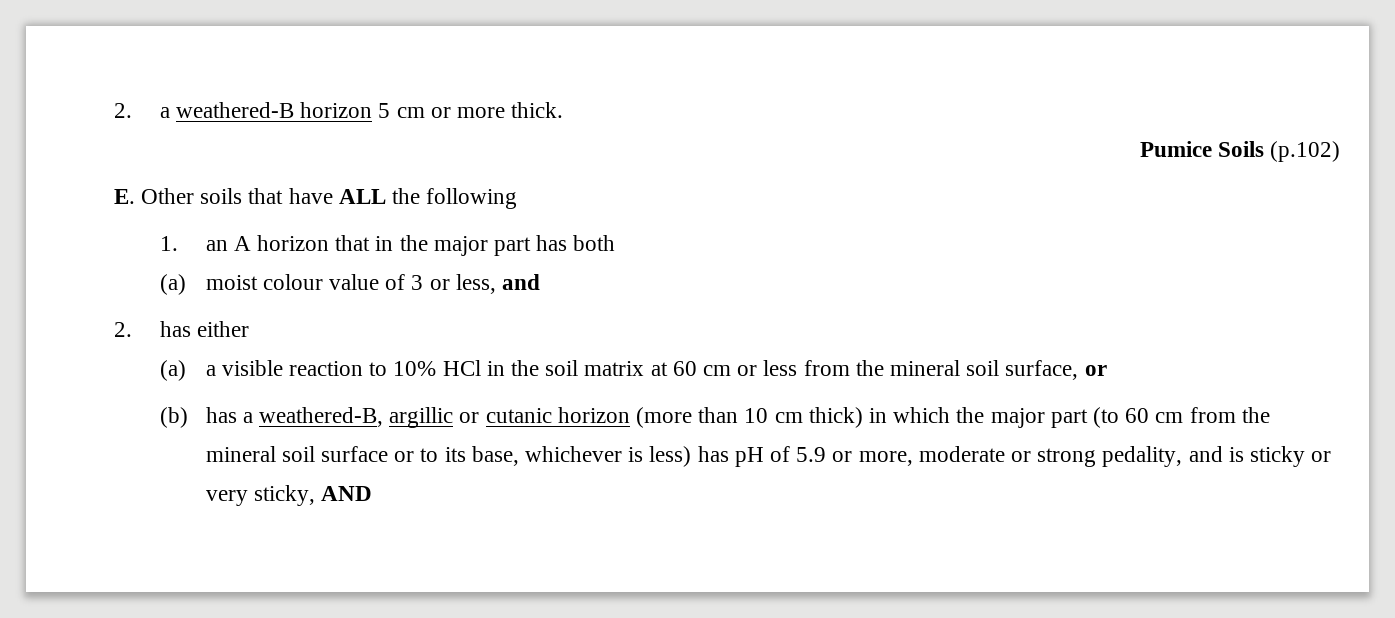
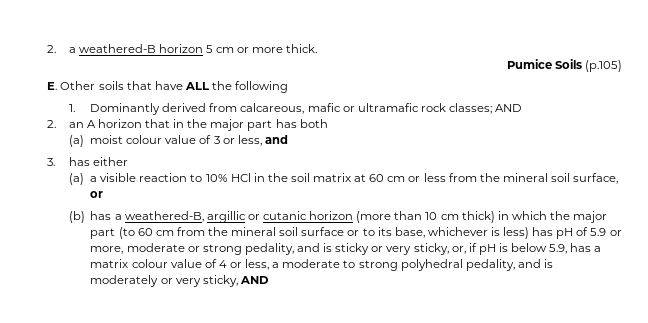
[1270,141,1340,162] (p.102) -> [585,60,622,72] (p.105)
(178, 243) none -> [90,103,523,115] [47,120,57,128] Dominantly derived from calcareous, mafic or ultramafic rock classes; AND // 2.
[113,322,132,337] 2. -> [47,158,56,166] 3.
(315, 495) none -> [451,243,602,255] [90,259,553,271] [90,275,238,287] or, if pH is below 5.9, has a matrix colour value of 4 or less, a moderate to strong polyhedral pedality, and is moderately or very sticky,

